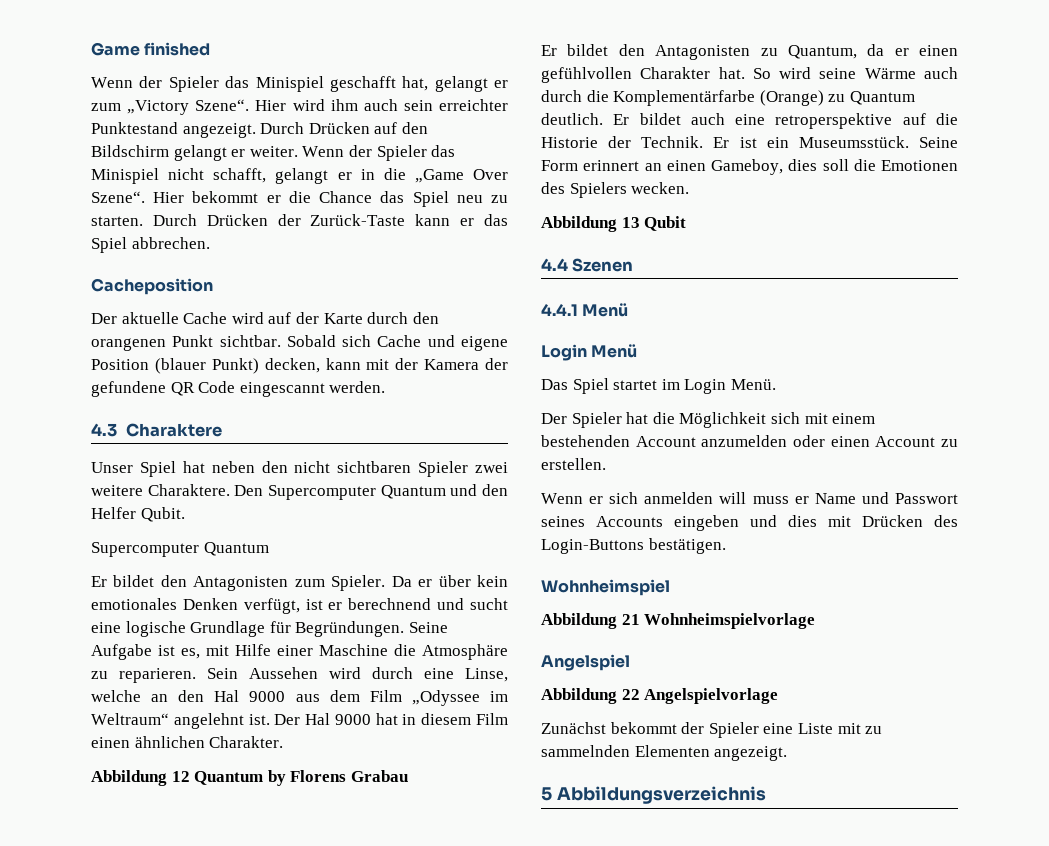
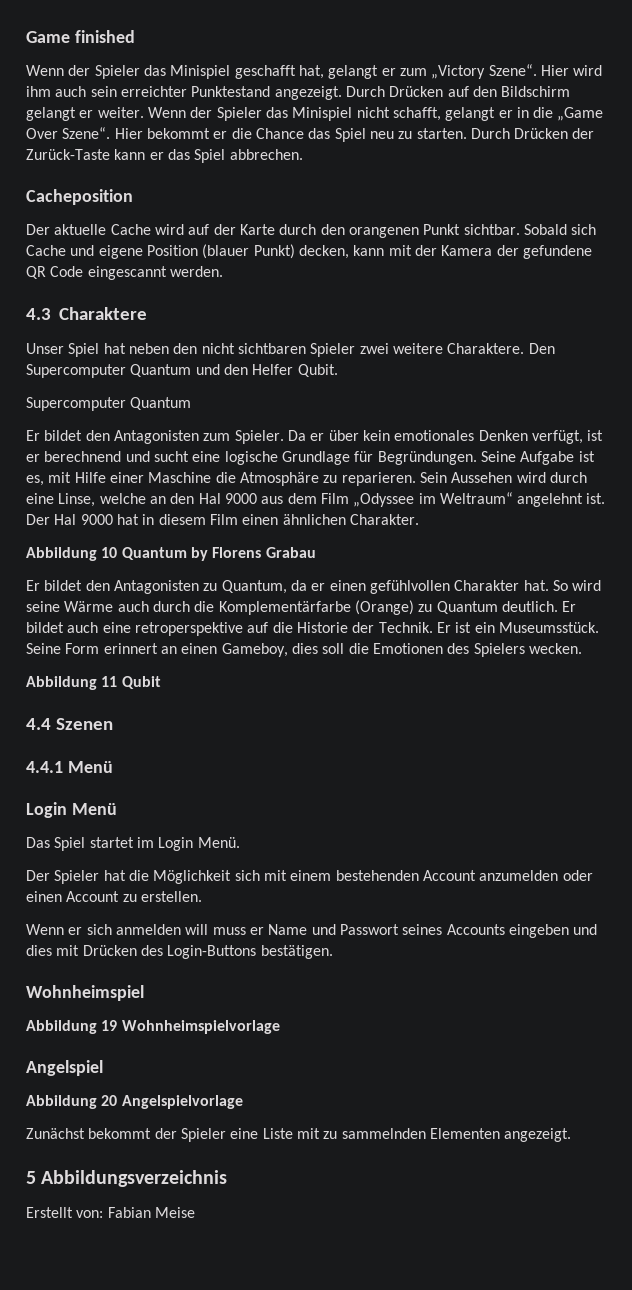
[171,771,190,782] 12 -> [101,547,118,558] 10
[621,217,640,228] 13 -> [101,676,118,687] 11
[621,614,640,625] 21 -> [101,1020,118,1031] 19
[621,689,640,700] 22 -> [101,1095,118,1106] 20
(766, 795) none -> [26,1207,195,1218] // Erstellt von: Fabian Meise

